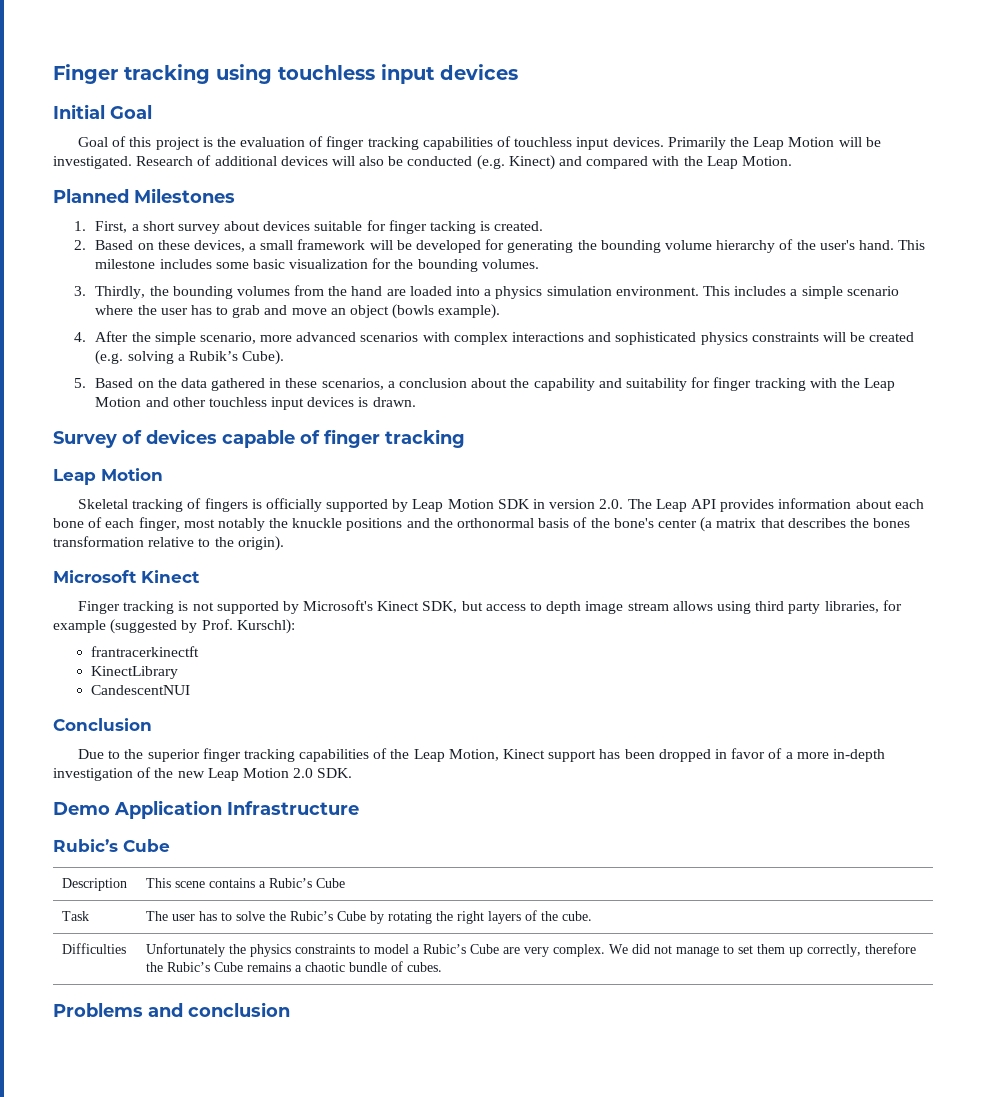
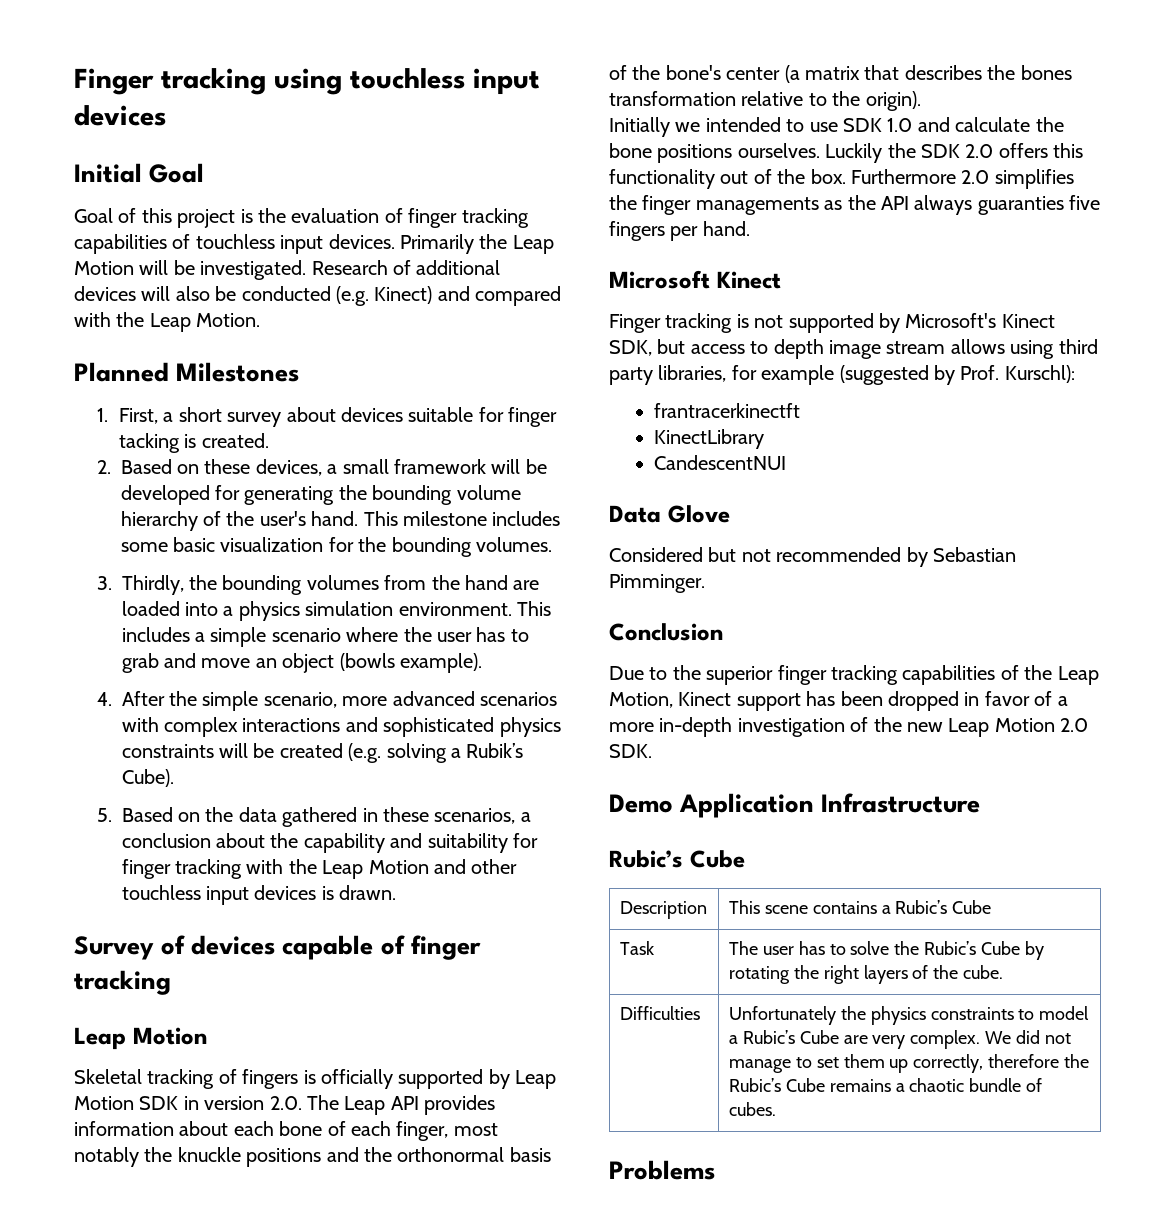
(284, 543) none -> [609,117,1064,137] [609,143,1084,163] [609,169,1074,189] [609,195,1101,215] [609,221,750,241] // Initially we intended to use SDK 1.0 and calculate the bone positions ourselves. Luckily the SDK 2.0 offers this functionality out of the box. Furthermore 2.0 simplifies the finger managements as the API always guaranties five fingers per hand.
(191, 690) none -> [609,505,730,523] [609,547,1016,567] [609,574,705,593] // Data Glove // Considered but not recommended by Sebastian Pimminger.
[148,1002,290,1017] and conclusion -> (715, 1170) none

